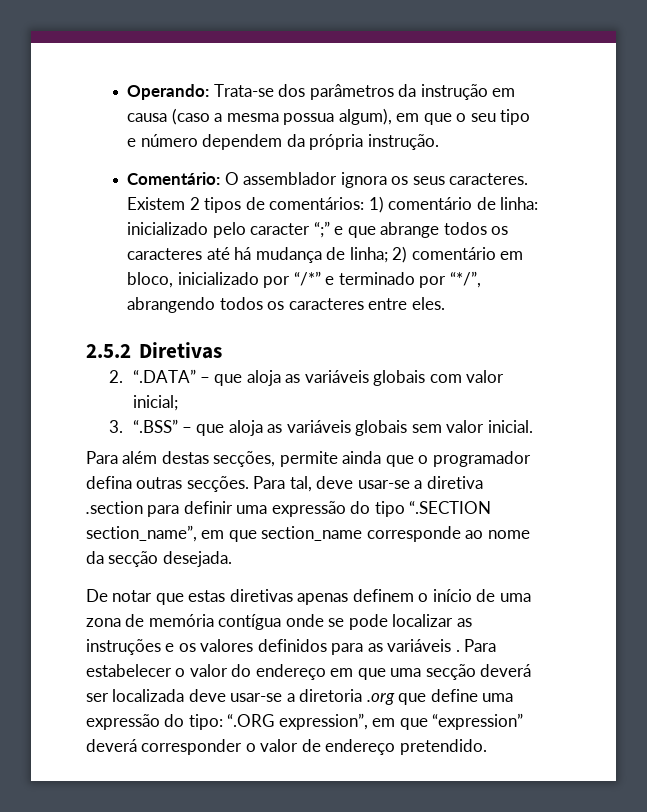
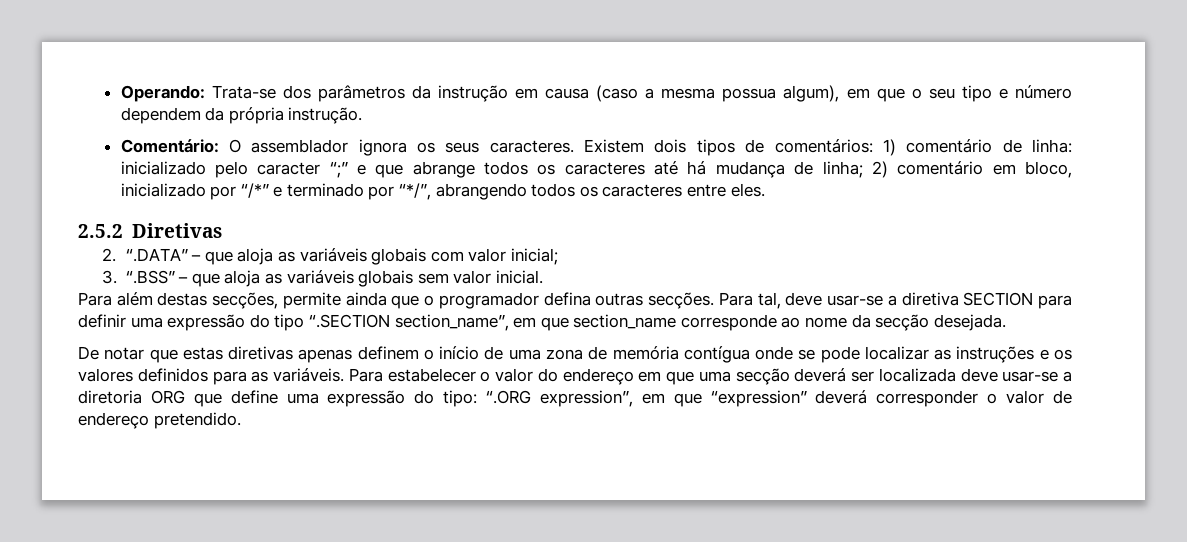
[189,197,200,210] 2 -> [654,139,687,153] dois
[86,501,143,514] .section -> [963,292,1034,306] SECTION
[387,639,460,652] variáveis . -> [273,368,344,382] variáveis.
[366,693,395,705] .org -> [150,390,185,404] ORG

